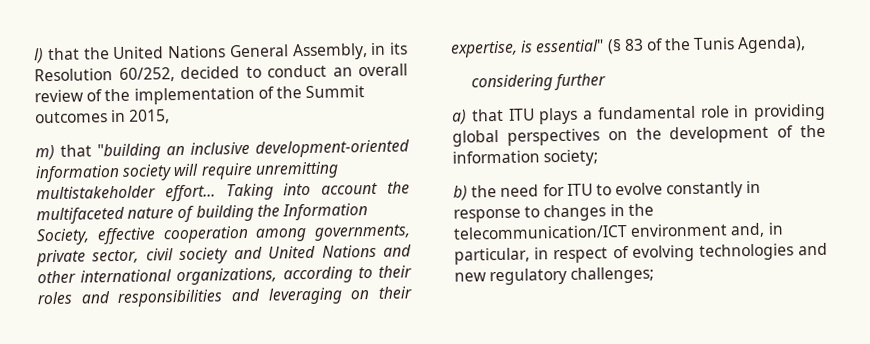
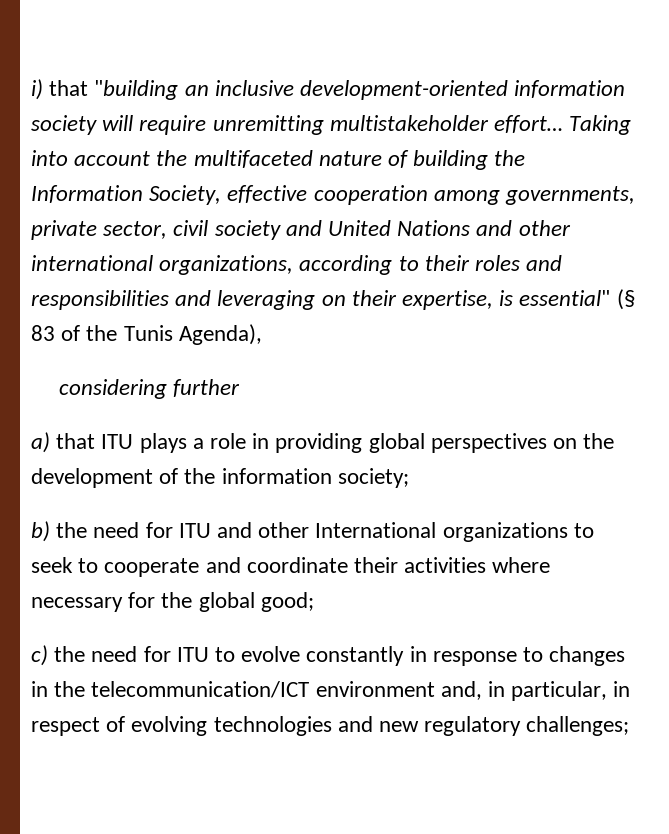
[34,42,408,64] [34,63,408,82] [34,85,366,105] [35,109,171,124] [35,144,55,161] l) that the United Nations General Assembly, in its Resolution 60/252, decided to conduct an overall review of the implementation of the Summit outcomes in 2015, // m) -> [31,79,43,100] i)
[597,105,696,120] fundamental -> (204, 443) none
(593, 189) none -> [217,522,594,542] [31,557,551,577] [31,592,314,612] [31,645,209,666] and other International organizations to seek to cooperate and coordinate their activities where necessary for the global good; // c) the need for ITU

